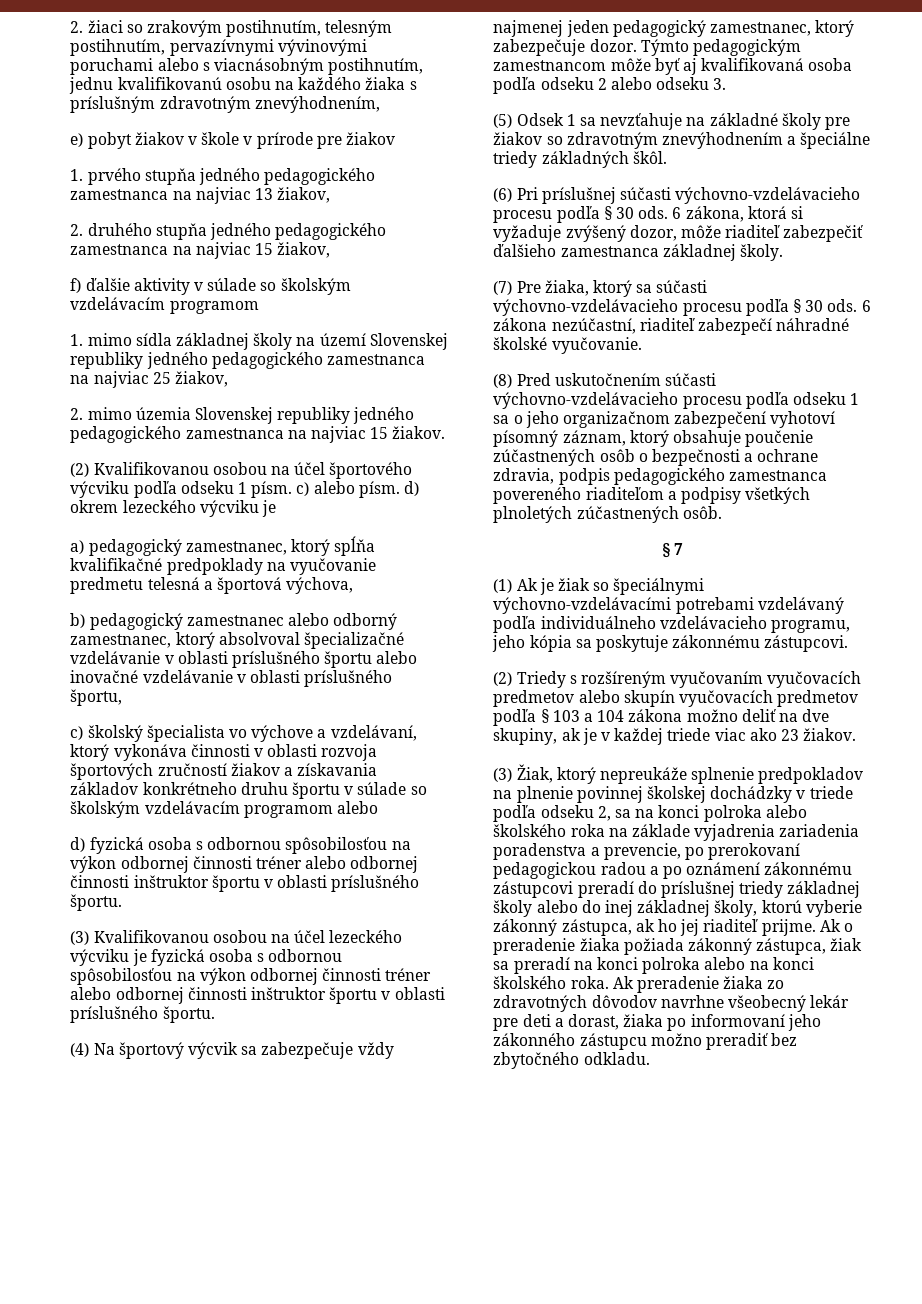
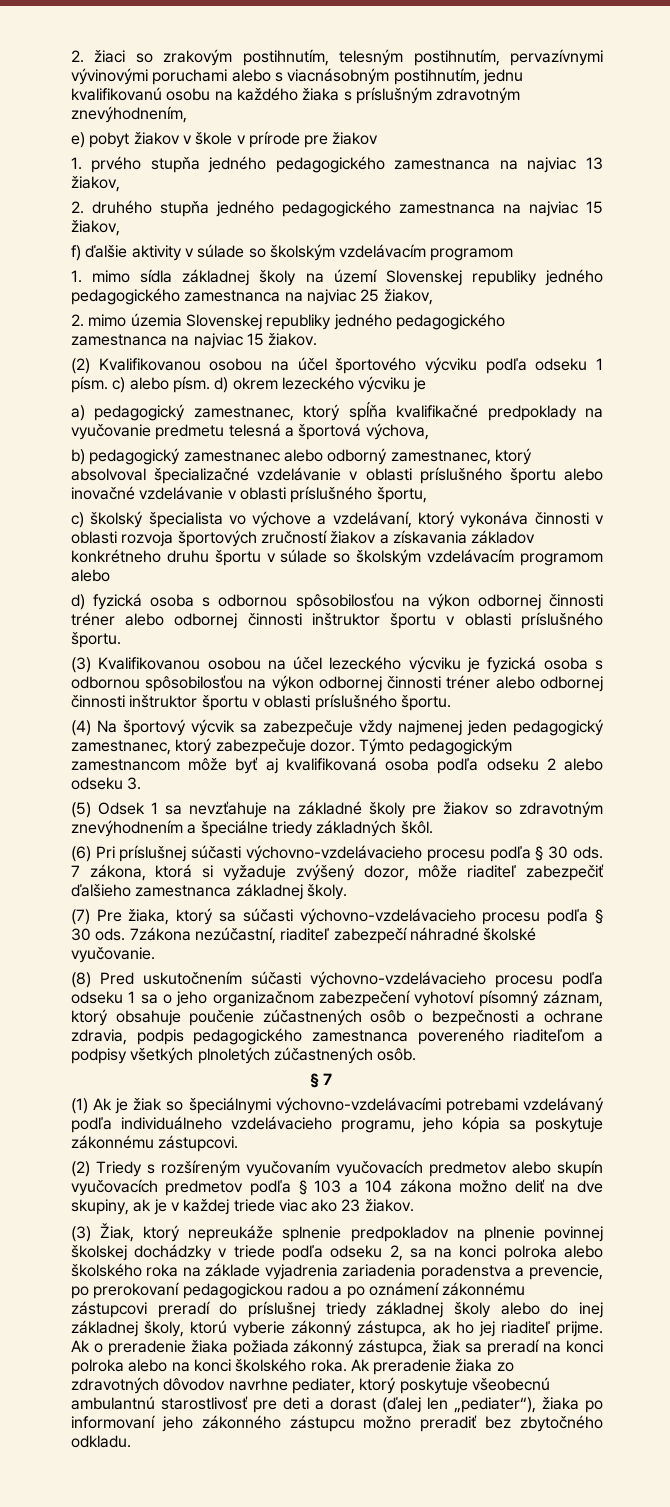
[672,207,682,219] 6 -> [70,865,80,877] 7
[861,300,871,312] [493,318,548,331] 6 zákona -> [129,927,191,941] 7zákona
[728,995,850,1012] [493,1014,620,1031] všeobecný lekár pre deti a dorast, -> [291,1377,550,1394] [70,1396,536,1413] pediater, ktorý poskytuje všeobecnú ambulantnú starostlivosť pre deti a dorast (ďalej len „pediater“),

